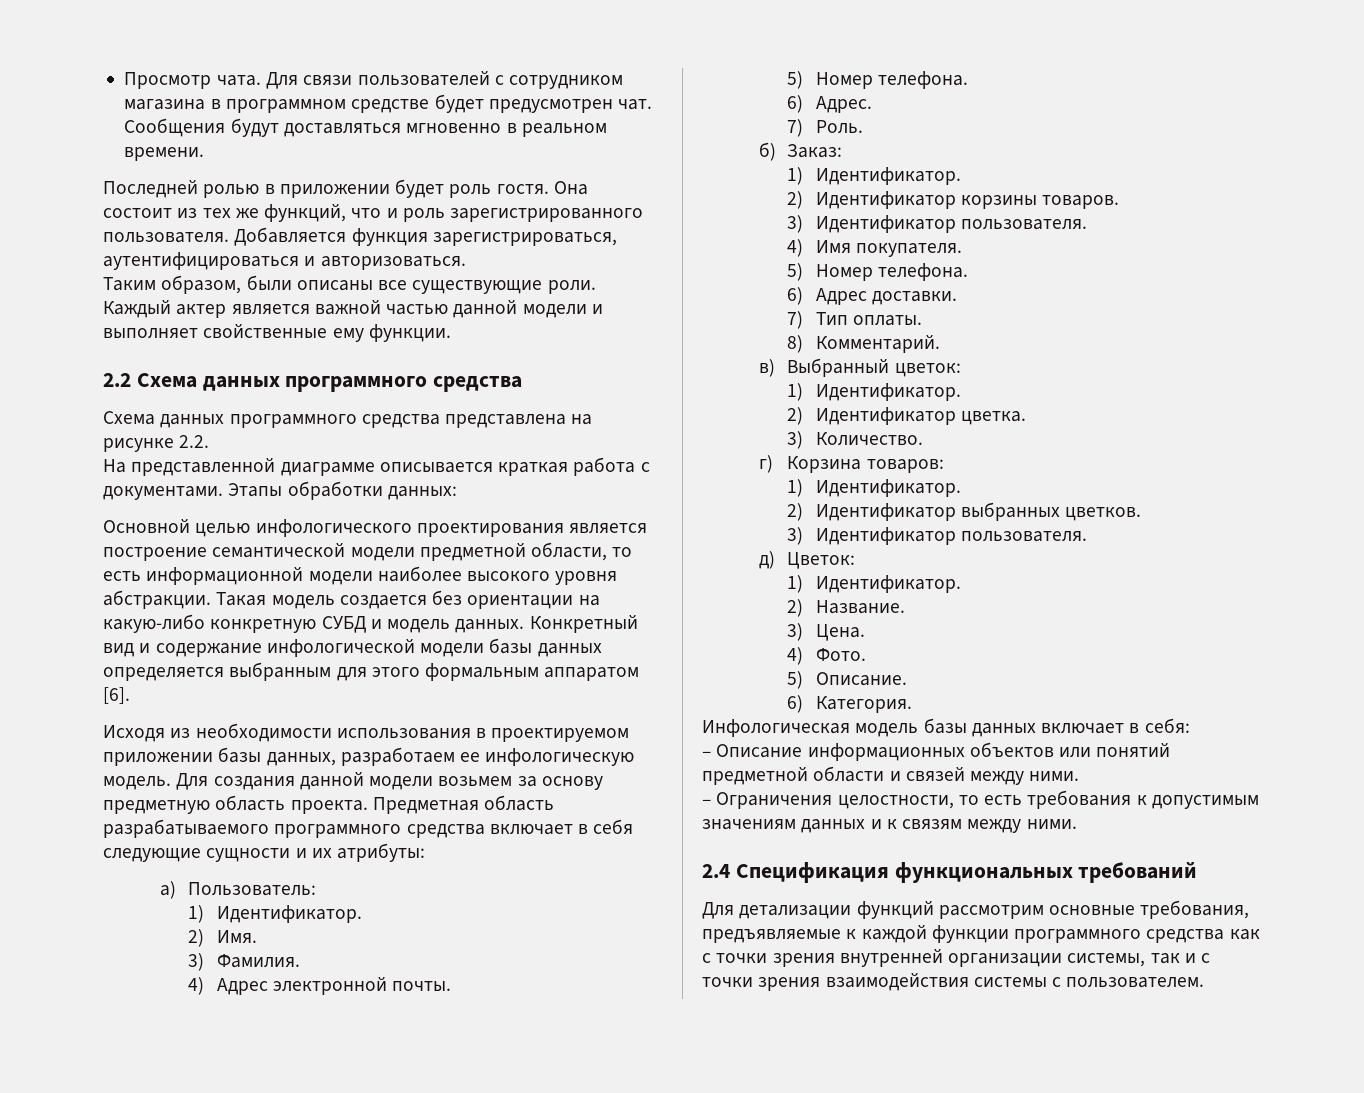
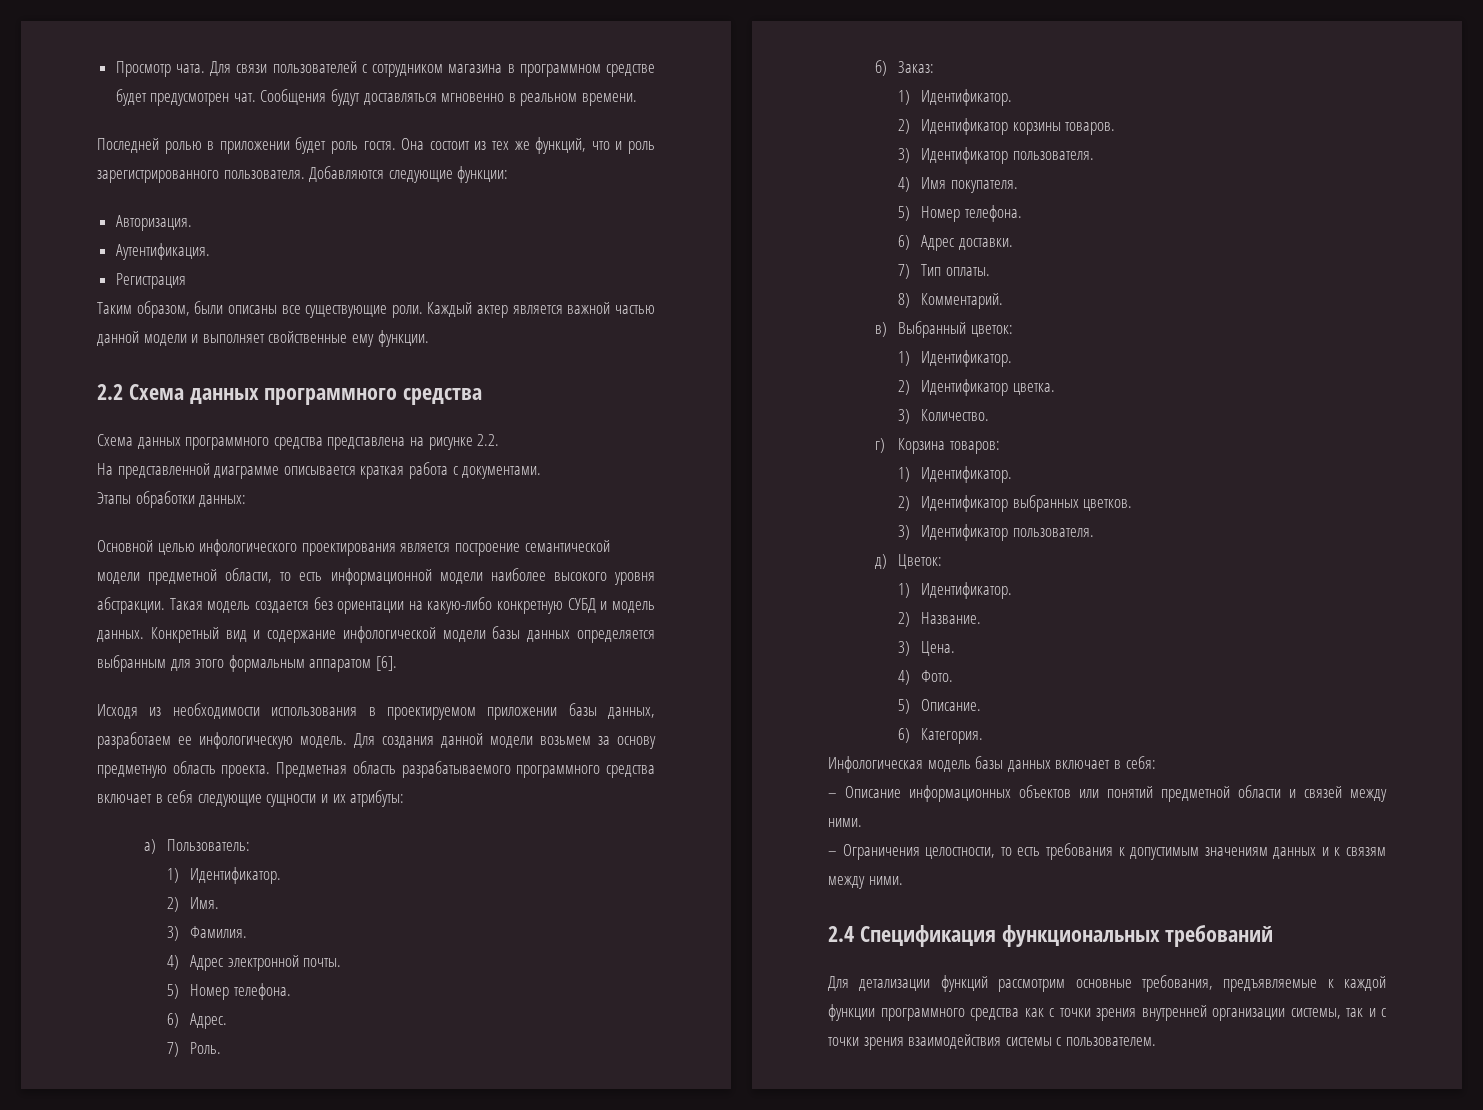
[234,227,617,246] [103,252,466,270] Добавляется функция зарегистрироваться, аутентифицироваться и авторизоваться. -> [309,166,509,183] [115,215,192,231] [115,243,210,260] [115,273,186,289] Добавляются следующие функции: // Авторизация. // Аутентификация. // Регистрация
(223, 493) none -> (542, 472) //

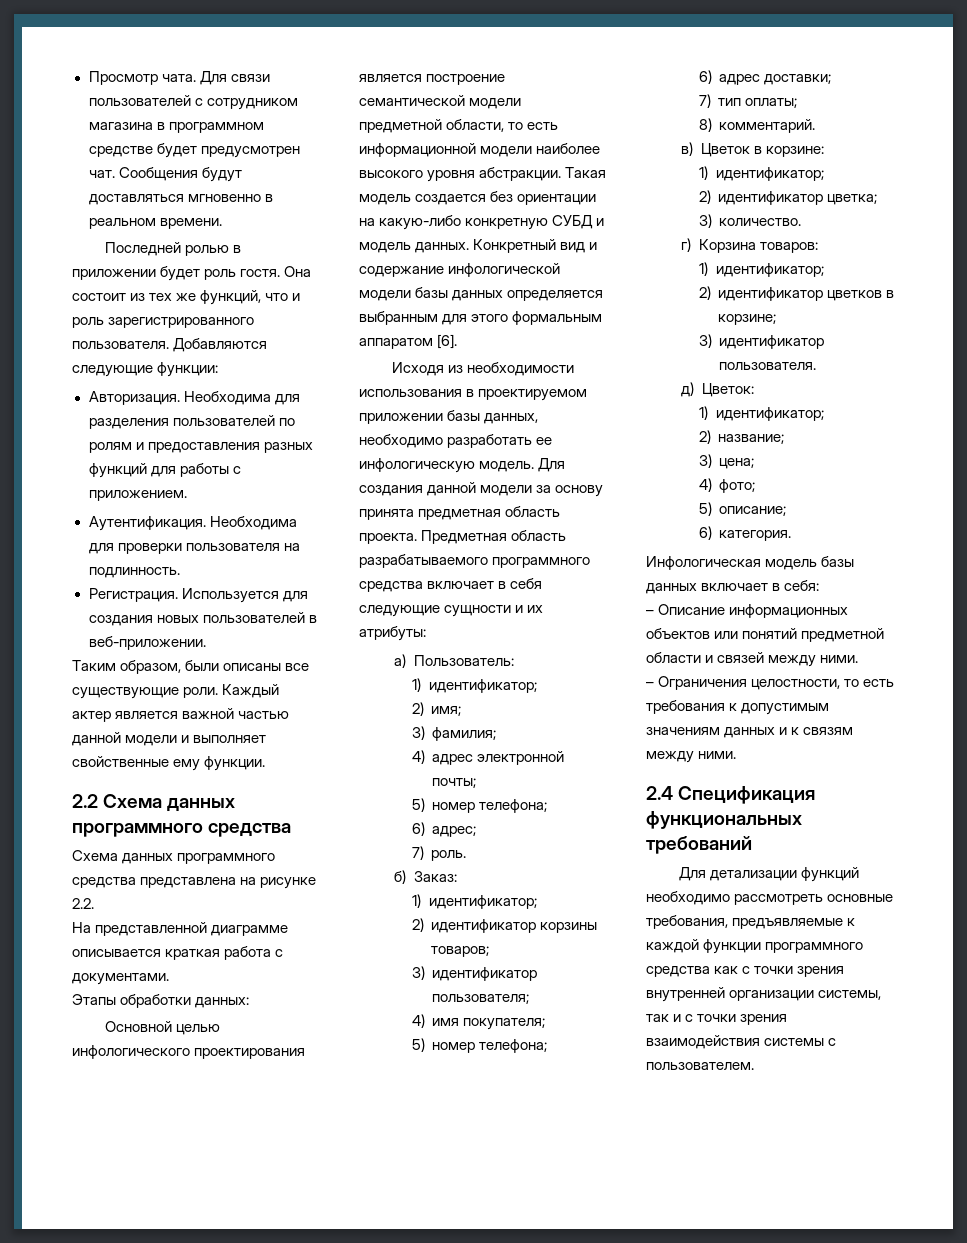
[115,243,210,260] [115,273,186,289] // Аутентификация. // Регистрация -> [183,391,300,405] [88,415,295,429] [88,442,313,453] [88,463,241,478] [88,490,187,501] [88,516,297,531] [88,543,300,554] [88,567,180,578] [88,588,308,603] [88,612,317,626] [88,636,206,650] Необходима для разделения пользователей по ролям и предоставления разных функций для работы с приложением. // Аутентификация. Необходима для проверки пользователя на подлинность. // Регистрация. Используется для создания новых пользователей в веб-приложении.
[97,732,171,749] разработаем -> [359,434,533,448] необходимо разработать
[540,736,591,745] возьмем -> (533, 490) none
[97,765,167,778] предметную -> [359,509,502,520] принята предметная
[190,867,282,884] [166,897,220,912] [166,926,248,941] [166,955,342,971] [166,983,291,1000] [166,1013,228,1029] [166,1042,222,1057] Идентификатор. // 2) Имя. // 3) Фамилия. // 4) Адрес электронной почты. // 5) Номер телефона. // 6) Адрес. // 7) Роль. -> [429,679,538,693] [411,702,462,716] [411,726,497,741] [411,750,565,765] [432,778,477,788] [411,798,548,813] [411,822,477,837] [411,846,467,861] идентификатор; // 2) имя; // 3) фамилия; // 4) адрес электронной почты; // 5) номер телефона; // 6) адрес; // 7) роль.
[921,89,1013,106] [897,118,1116,135] [897,147,1094,164] [897,177,1018,193] [897,205,1022,222] [897,235,1013,251] [897,264,990,279] Идентификатор. // 2) Идентификатор корзины товаров. // 3) Идентификатор пользователя. // 4) Имя покупателя. // 5) Номер телефона. // 6) Адрес доставки. // 7) Тип оплаты. -> [429,895,538,909] [411,918,598,933] [431,946,490,957] [411,966,538,981] [432,994,530,1004] [411,1014,546,1030] [411,1038,548,1053] [698,70,832,85] [698,94,798,108] идентификатор; // 2) идентификатор корзины товаров; // 3) идентификатор пользователя; // 4) имя покупателя; // 5) номер телефона; // 6) адрес доставки; // 7) тип оплаты;
[921,293,1004,309] Комментарий. -> [719,119,816,133] комментарий.
[897,321,1013,338] [897,350,1013,367] [897,379,1055,396] [897,409,990,424] Выбранный цветок: // 1) Идентификатор. // 2) Идентификатор цветка. // 3) Количество. -> [700,143,824,157] [698,166,825,181] [698,190,878,205] [698,214,802,228] Цветок в корзине: // 1) идентификатор; // 2) идентификатор цветка; // 3) количество.
[921,466,1013,483] [897,495,1133,512] [897,524,1009,541] Идентификатор. // 2) Идентификатор выбранных цветков. // 3) Идентификатор -> [716,263,825,277] [698,286,895,301] [718,314,777,325] [698,334,825,349] идентификатор; // 2) идентификатор цветков в корзине; // 3) идентификатор
[921,582,1013,599] [897,612,982,627] [897,641,956,656] [897,670,954,685] [897,699,982,714] [897,728,984,744] Идентификатор. // 2) Название. // 3) Цена. // 4) Фото. // 5) Описание. // 6) Категория. -> [716,407,825,421] [698,430,785,444] [698,454,755,469] [698,478,756,493] [698,502,787,516] [698,526,792,541] идентификатор; // 2) название; // 3) цена; // 4) фото; // 5) описание; // 6) категория.
[998,979,1066,992] рассмотрим -> [646,891,824,905] необходимо рассмотреть

